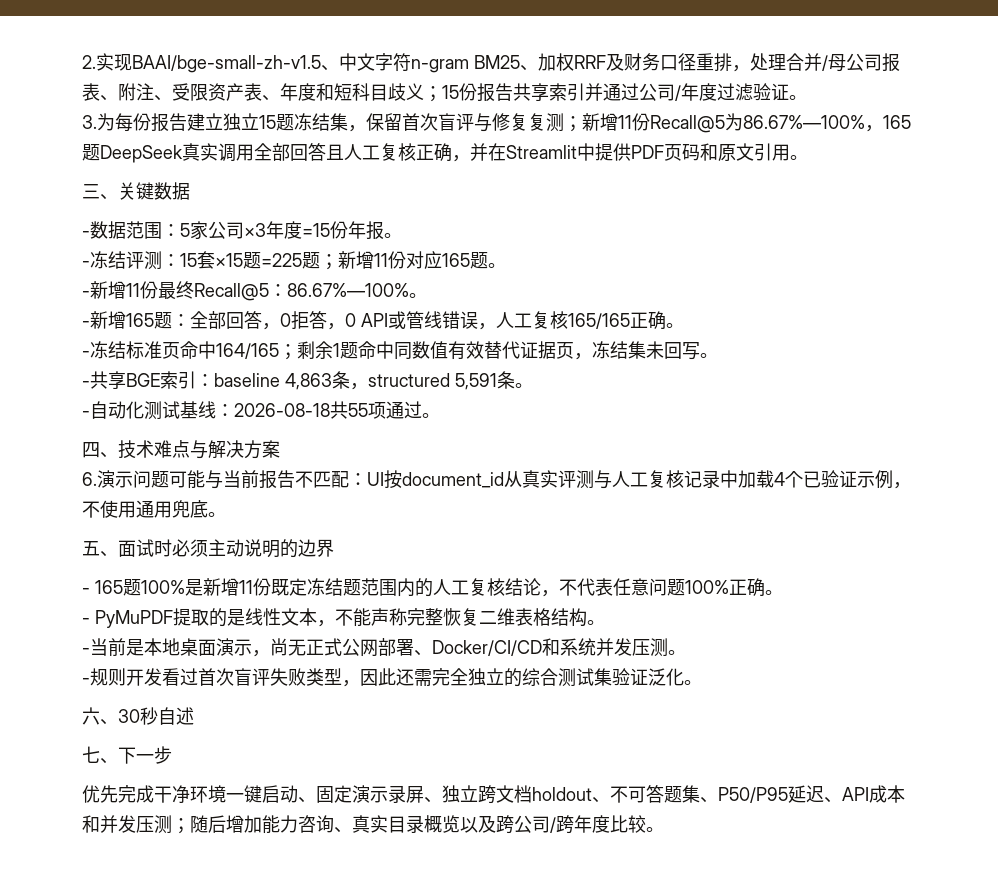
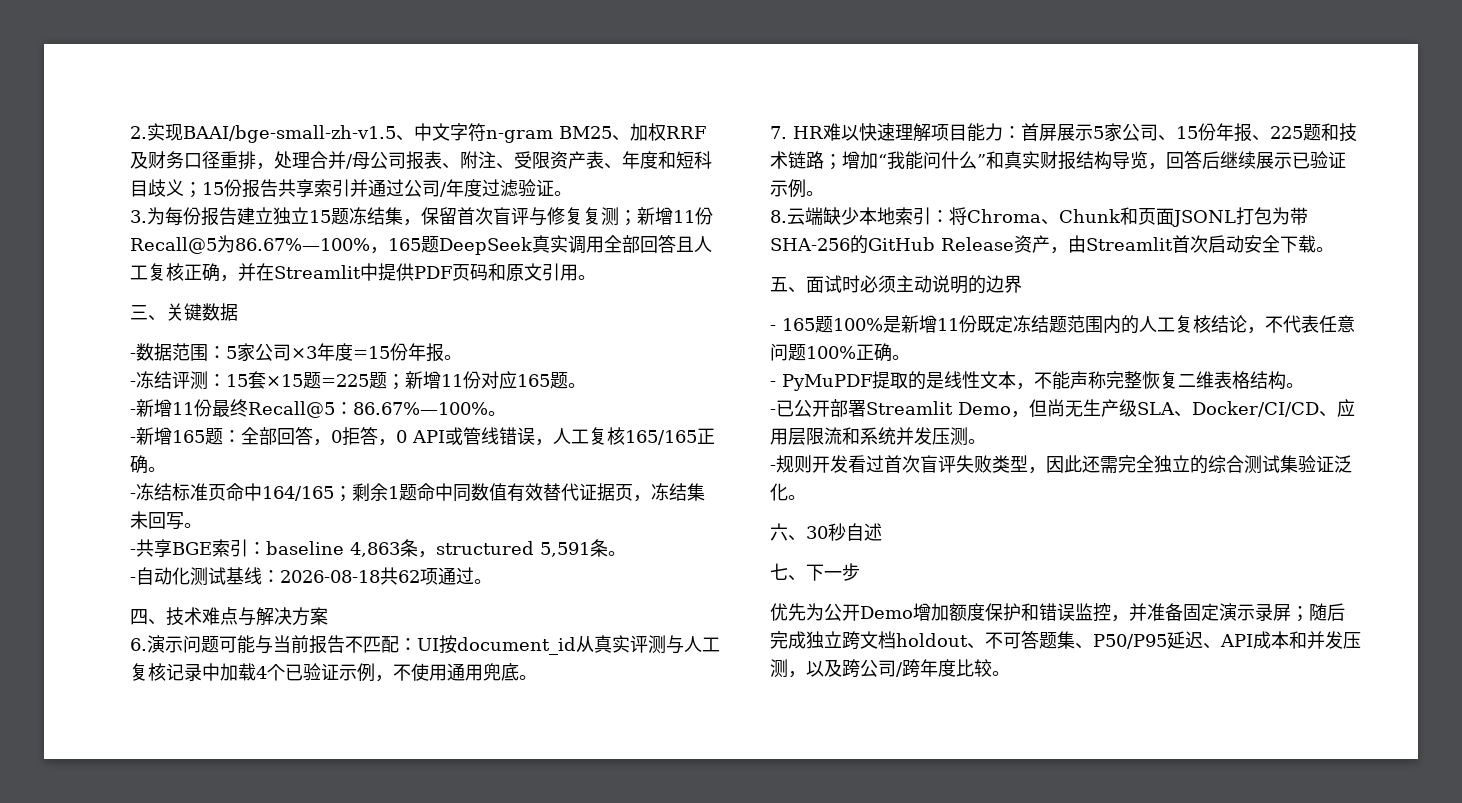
[348,403,368,417] 55 -> [398,570,420,583] 62
(226, 514) none -> [770,123,1357,142] [770,151,1346,170] [770,179,824,198] [770,207,1308,227] [770,235,1334,254] // 7. HR难以快速理解项目能力：首屏展示5家公司、15份年报、225题和技术链路；增加“我能问什么”和真实财报结构导览，回答后继续展示已验证示例。 // 8.云端缺少本地索引：将Chroma、Chunk和页面JSONL打包为带SHA-256的GitHub Release资产，由Streamlit首次启动安全下载。
[90,638,542,657] 当前是本地桌面演示，尚无正式公网部署、Docker/CI/CD -> [776,399,1355,418] [770,427,842,445] 已公开部署Streamlit Demo，但尚无生产级SLA、Docker/CI/CD、应用层限流
[118,785,316,804] 完成干净环境一键启动、 -> [806,603,1183,622] 为公开Demo增加额度保护和错误监控，并准备
[424,797,442,803] 、 -> [1291,603,1345,622] [770,631,806,649] ；随后完成
[172,815,460,834] ；随后增加能力咨询、真实目录概览 -> [788,671,806,678] ，

